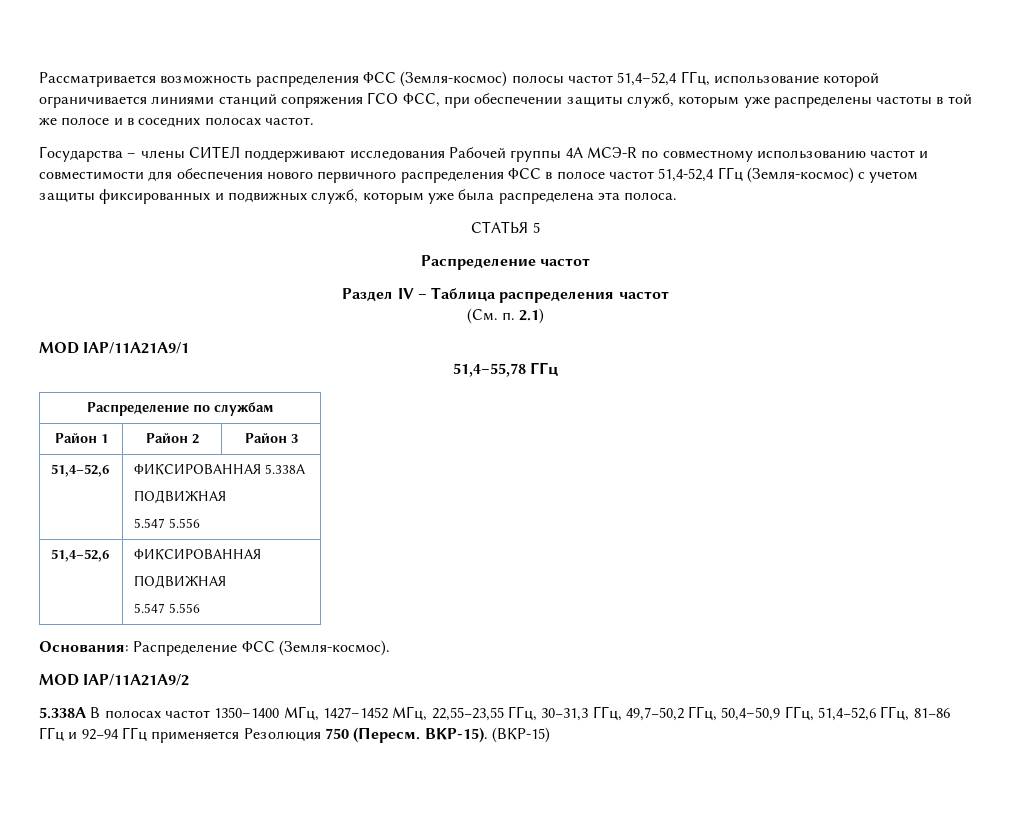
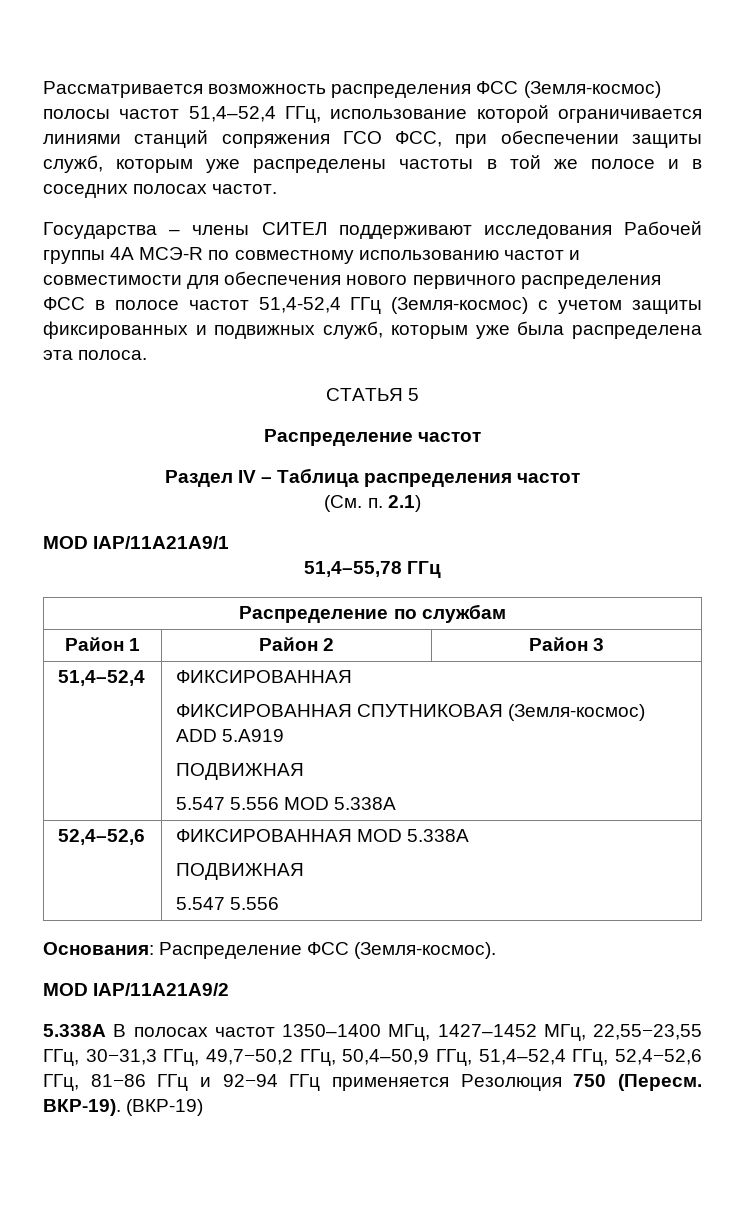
[51,464,110,477] [134,464,306,475] [134,490,227,504] [134,518,201,528] [51,549,110,562] [134,549,262,560] 51,4–52,6 | ФИКСИРОВАННАЯ 5.338A // ПОДВИЖНАЯ // 5.547 5.556 // 51,4–52,6 | ФИКСИРОВАННАЯ -> [58,670,146,686] [176,670,353,683] [176,704,646,721] [176,729,285,742] [176,763,305,780] [176,797,397,810] [58,829,146,845] [176,829,470,842] 51,4–52,4 | ФИКСИРОВАННАЯ // ФИКСИРОВАННАЯ СПУТНИКОВАЯ (Земля-космос) ADD 5.A919 // ПОДВИЖНАЯ // 5.547 5.556 MOD 5.338A // 52,4–52,6 | ФИКСИРОВАННАЯ MOD 5.338А
[818,707,877,721] 51,4−52,6 -> [478,1049,702,1066] 51,4–52,4 ГГц, 52,4−52,6
[424,727,550,743] ВКР-15). (ВКР-15) -> [43,1099,204,1116] ВКР-19). (ВКР-19)

